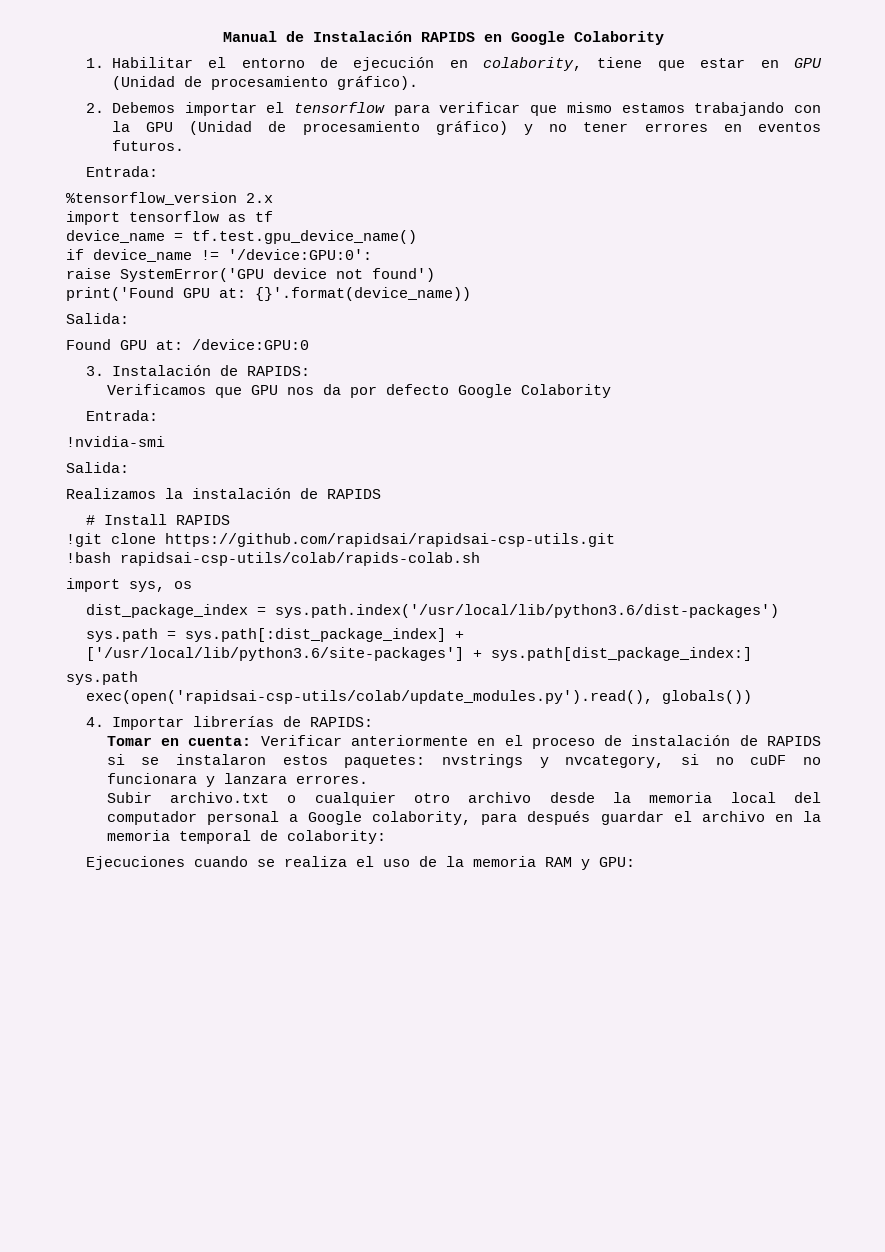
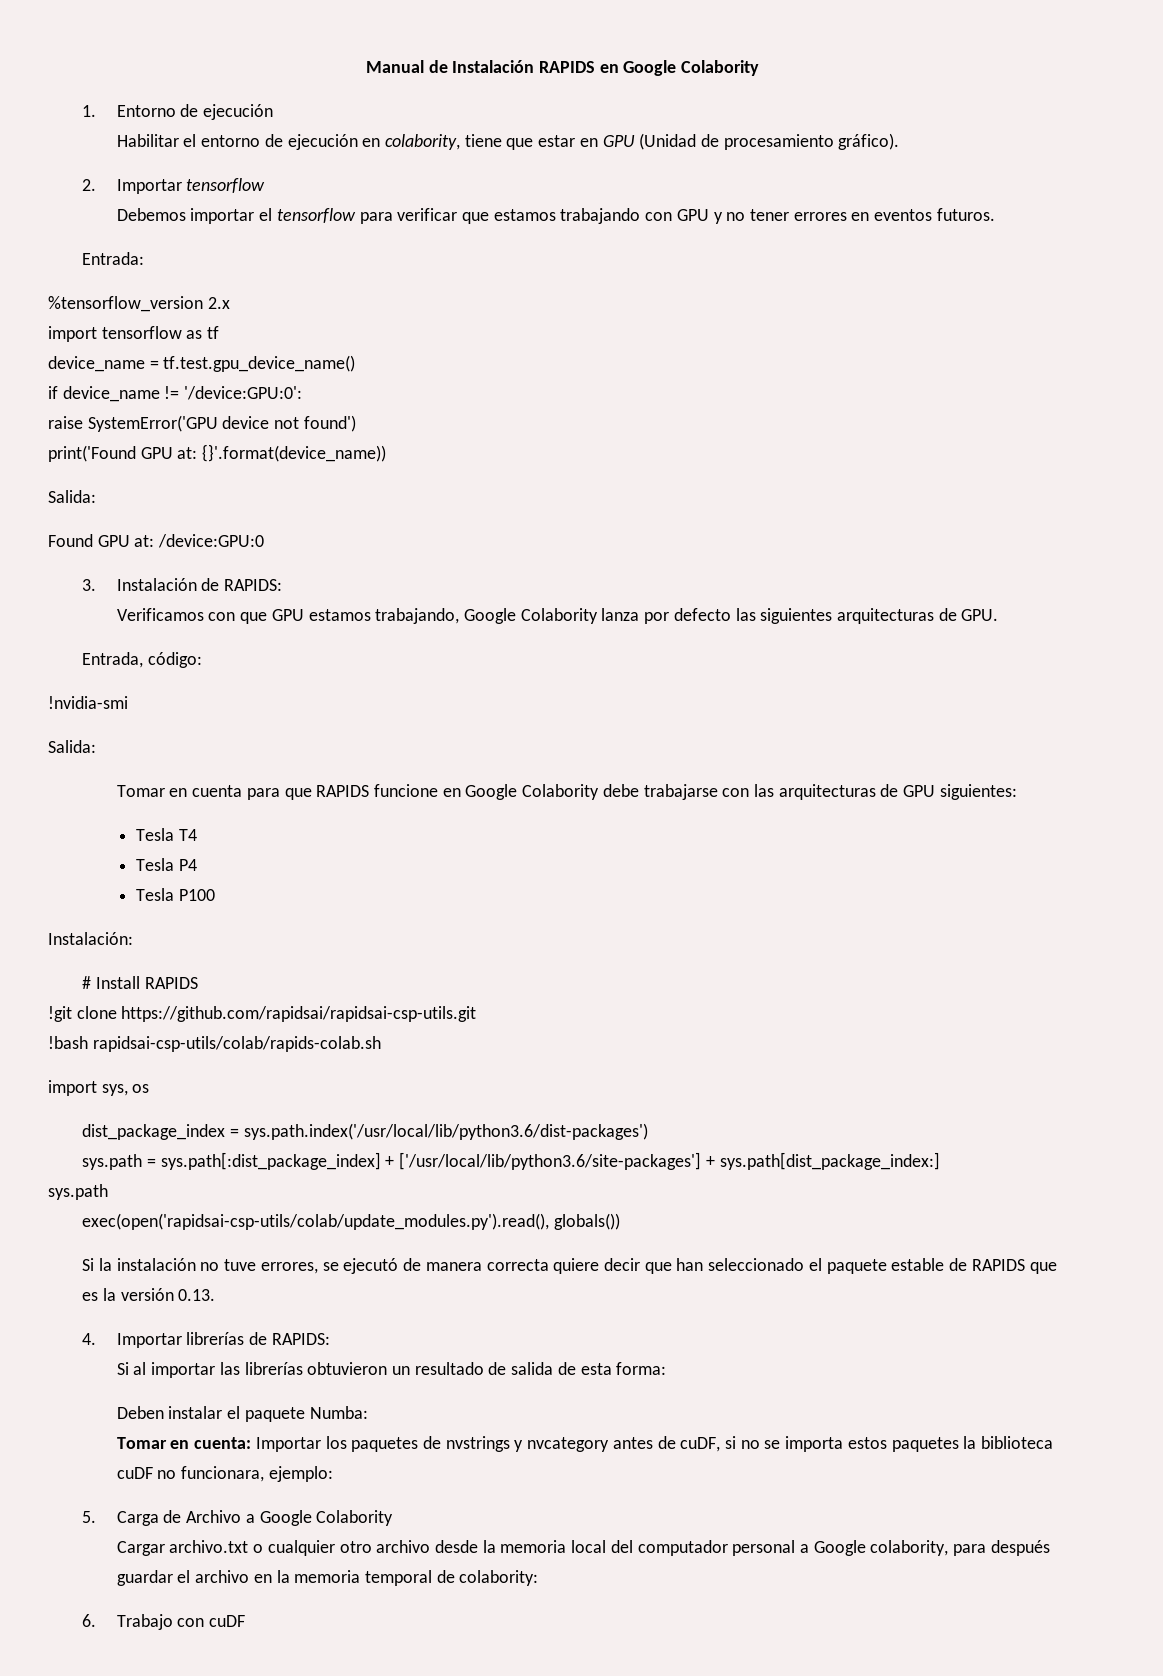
(105, 63) none -> [116,104,274,120] Entorno de ejecución //
(105, 108) none -> [116,178,266,194] Importar tensorflow //
[566,102,612,113] mismo -> (489, 218) none
[111,121,508,135] la GPU (Unidad de procesamiento gráfico) -> [676,209,709,221] GPU
(206, 389) none -> [208,612,236,621] con
[286,384,611,398] [86,410,159,421] [66,436,165,447] [66,462,129,473] [66,488,381,499] nos da por defecto Google Colabority // Entrada: // !nvidia-smi // Salida: // Realizamos la instalación de RAPIDS -> [308,608,999,624] [82,652,203,668] [48,696,128,709] [48,740,96,753] [116,784,1017,800] [135,828,197,841] [135,858,197,871] [135,888,215,901] [48,932,133,945] estamos trabajando, Google Colabority lanza por defecto las siguientes arquitecturas de GPU. // Entrada, código: // !nvidia-smi // Salida: // Tomar en cuenta para que RAPIDS funcione en Google Colabority debe trabajarse con las arquitecturas de GPU siguientes: // Tesla T4 // Tesla P4 // Tesla P100 // Instalación:
(753, 697) none -> [82,1258,1057,1274] [82,1288,216,1301] // Si la instalación no tuve errores, se ejecutó de manera correcta quiere decir que han seleccionado el paquete estable de RAPIDS que es la versión 0.13.
[106,735,821,749] [106,754,821,768] [106,773,368,787] [106,792,152,803] Tomar en cuenta: Verificar anteriormente en el proceso de instalación de RAPIDS si se instalaron estos paquetes: nvstrings y nvcategory, si no cuDF no funcionara y lanzara errores. // Subir -> [116,1362,667,1378] [116,1406,368,1422] [116,1436,1054,1452] [116,1466,333,1482] [82,1510,394,1526] [116,1541,165,1556] Si al importar las librerías obtuvieron un resultado de salida de esta forma: // Deben instalar el paquete Numba: // Tomar en cuenta: Importar los paquetes de nvstrings y nvcategory antes de cuDF, si no se importa estos paquetes la biblioteca cuDF no funcionara, ejemplo: // 5. Carga de Archivo a Google Colabority // Cargar
[86,856,636,870] Ejecuciones cuando se realiza el uso de la memoria RAM y GPU: -> [82,1614,246,1630] 6. Trabajo con cuDF

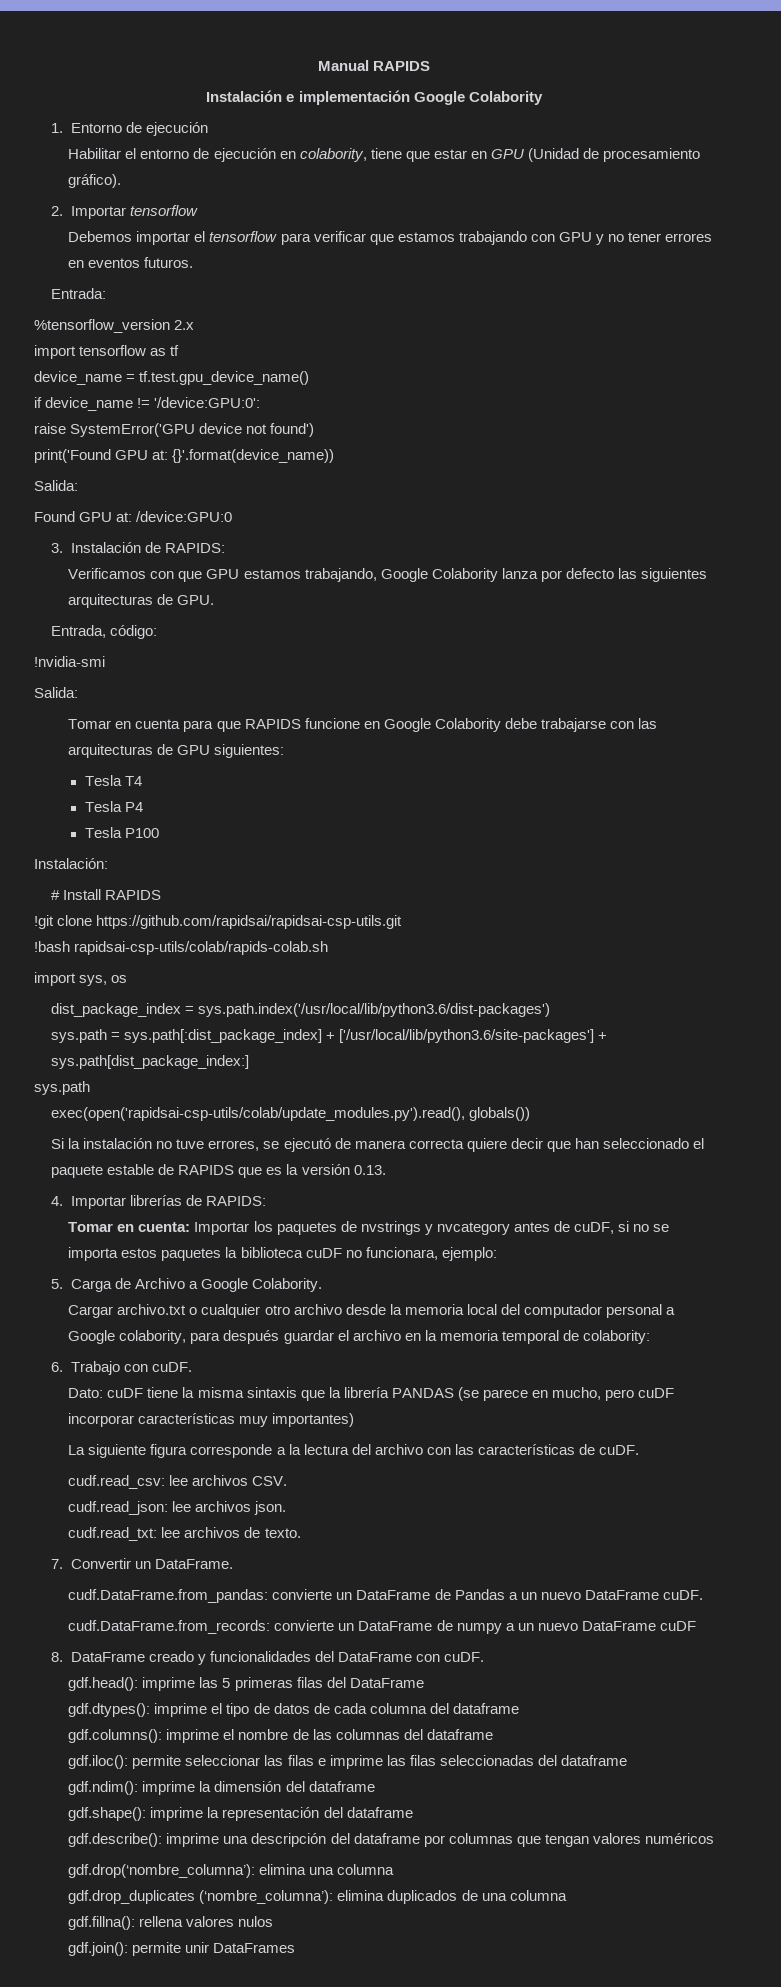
[428,60,619,73] de Instalación RAPIDS en -> [373,61,431,71] [206,90,410,105] RAPIDS // Instalación e implementación
[116,1362,667,1378] [116,1406,368,1422] // Si al importar las librerías obtuvieron un resultado de salida de esta forma: // Deben instalar el paquete Numba: -> (266, 1201) none
[316,1510,394,1526] Colabority -> [251,1278,322,1292] Colabority.
[209,1615,246,1627] cuDF -> [151,1362,192,1372] [68,1387,675,1401] [68,1413,355,1427] [68,1444,639,1458] [68,1475,288,1489] [68,1501,287,1515] [68,1527,301,1541] [51,1558,233,1569] [68,1589,703,1603] [68,1620,696,1634] [51,1651,485,1665] [68,1677,424,1691] [68,1703,519,1717] [68,1729,493,1743] [68,1755,627,1769] [68,1781,375,1795] [68,1807,413,1821] [68,1833,714,1847] [68,1864,395,1878] [68,1890,567,1904] [68,1916,274,1930] [68,1942,296,1956] cuDF. // Dato: cuDF tiene la misma sintaxis que la librería PANDAS (se parece en mucho, pero cuDF incorporar características muy importantes) // La siguiente figura corresponde a la lectura del archivo con las características de cuDF. // cudf.read_csv: lee archivos CSV. // cudf.read_json: lee archivos json. // cudf.read_txt: lee archivos de texto. // 7. Convertir un DataFrame. // cudf.DataFrame.from_pandas: convierte un DataFrame de Pandas a un nuevo DataFrame cuDF. // cudf.DataFrame.from_records: convierte un DataFrame de numpy a un nuevo DataFrame cuDF // 8. DataFrame creado y funcionalidades del DataFrame con cuDF. // gdf.head(): imprime las 5 primeras filas del DataFrame // gdf.dtypes(): imprime el tipo de datos de cada columna del dataframe // gdf.columns(): imprime el nombre de las columnas del dataframe // gdf.iloc(): permite seleccionar las filas e imprime las filas seleccionadas del dataframe // gdf.ndim(): imprime la dimensión del dataframe // gdf.shape(): imprime la representación del dataframe // gdf.describe(): imprime una descripción del dataframe por columnas que tengan valores numéricos // gdf.drop(‘nombre_columna’): elimina una columna // gdf.drop_duplicates (‘nombre_columna’): elimina duplicados de una columna // gdf.fillna(): rellena valores nulos // gdf.join(): permite unir DataFrames

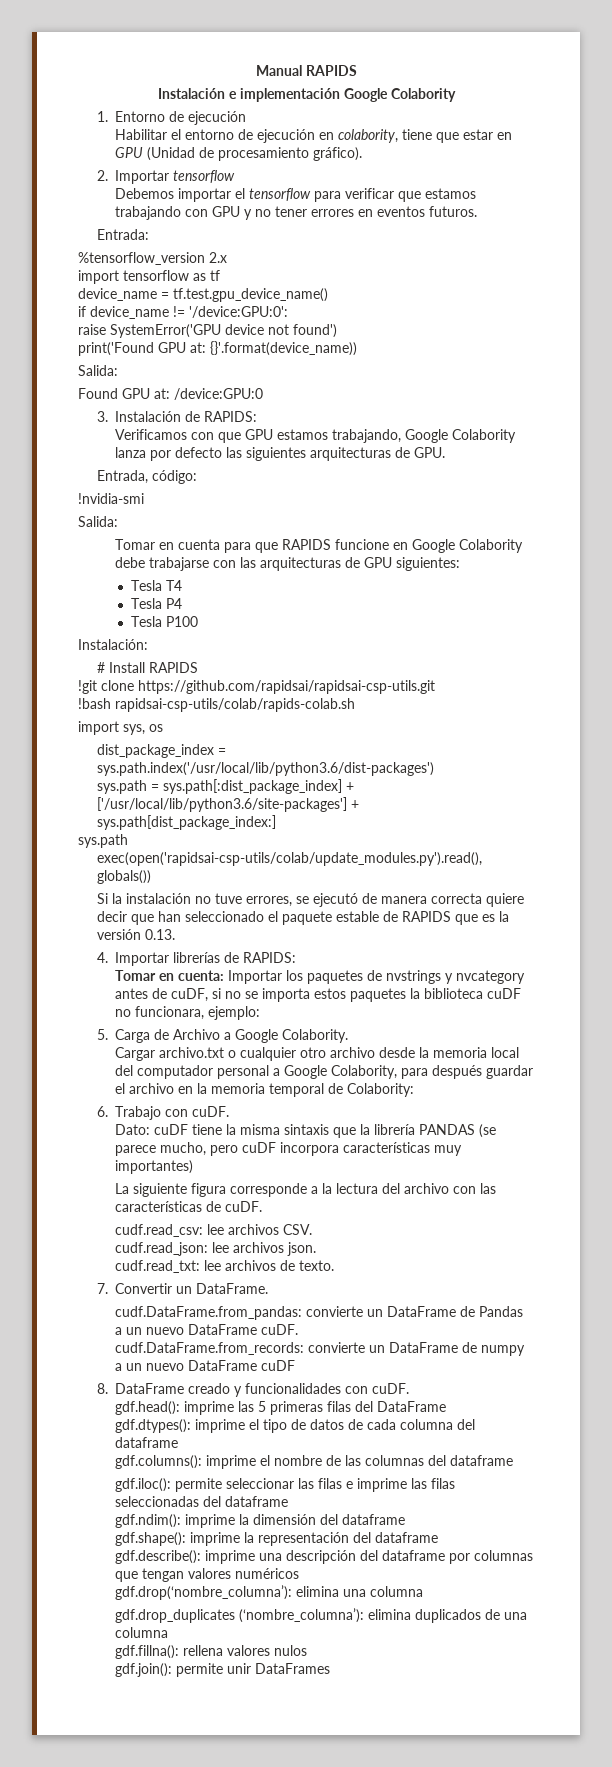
[119,1330,187,1344] colabority, -> [331,1065,398,1079] Colabority,
[582,1330,650,1344] colabority: -> [347,1083,415,1097] Colabority:
[531,1390,548,1398] en -> (157, 1150) none
[68,1413,135,1427] incorporar -> [280,1142,340,1156] incorpora
[314,1651,412,1662] del DataFrame -> (342, 1388) none

